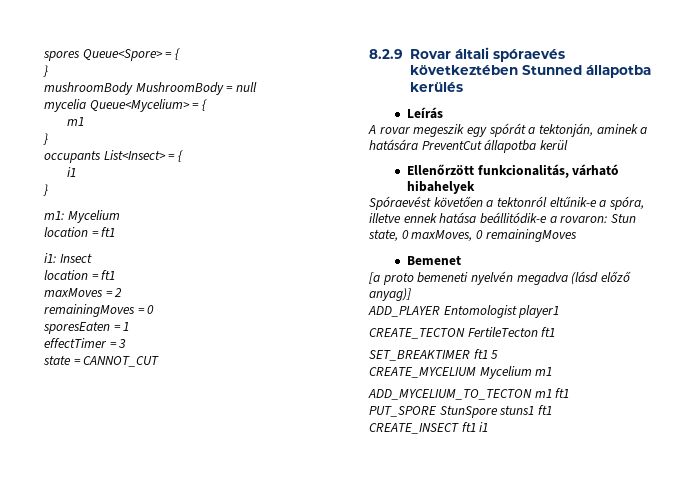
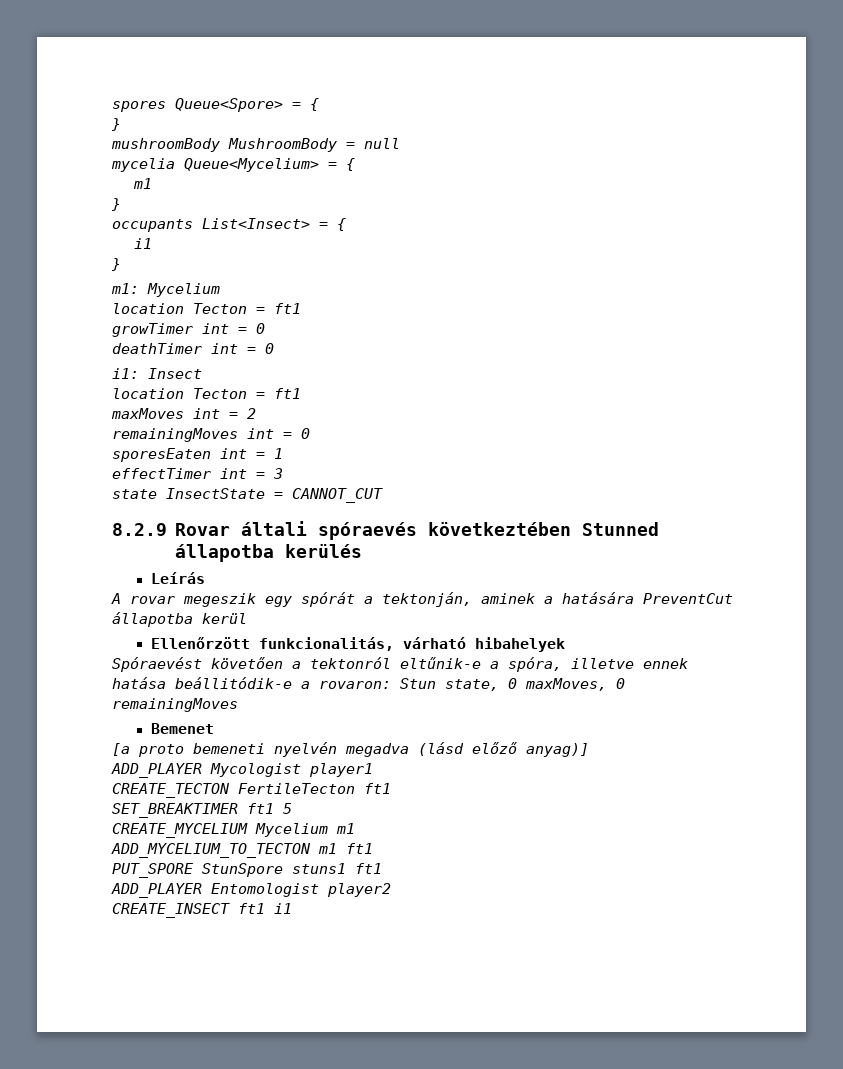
[91,227,116,237] = ft1 -> [193,303,301,314] [112,323,265,337] [112,343,274,354] Tecton = ft1 // growTimer int = 0 // deathTimer int = 0
(88, 275) none -> [193,388,247,399] Tecton
(103, 292) none -> [193,408,220,419] int
(135, 310) none -> [247,428,274,439] int
(110, 327) none -> [220,448,247,459] int
(107, 343) none -> [220,468,247,479] int
(71, 360) none -> [166,488,265,499] InsectState
[443,305,517,318] Entomologist -> [210,763,301,777] Mycologist
(552, 410) none -> [111,883,391,898] // ADD_PLAYER Entomologist player2

